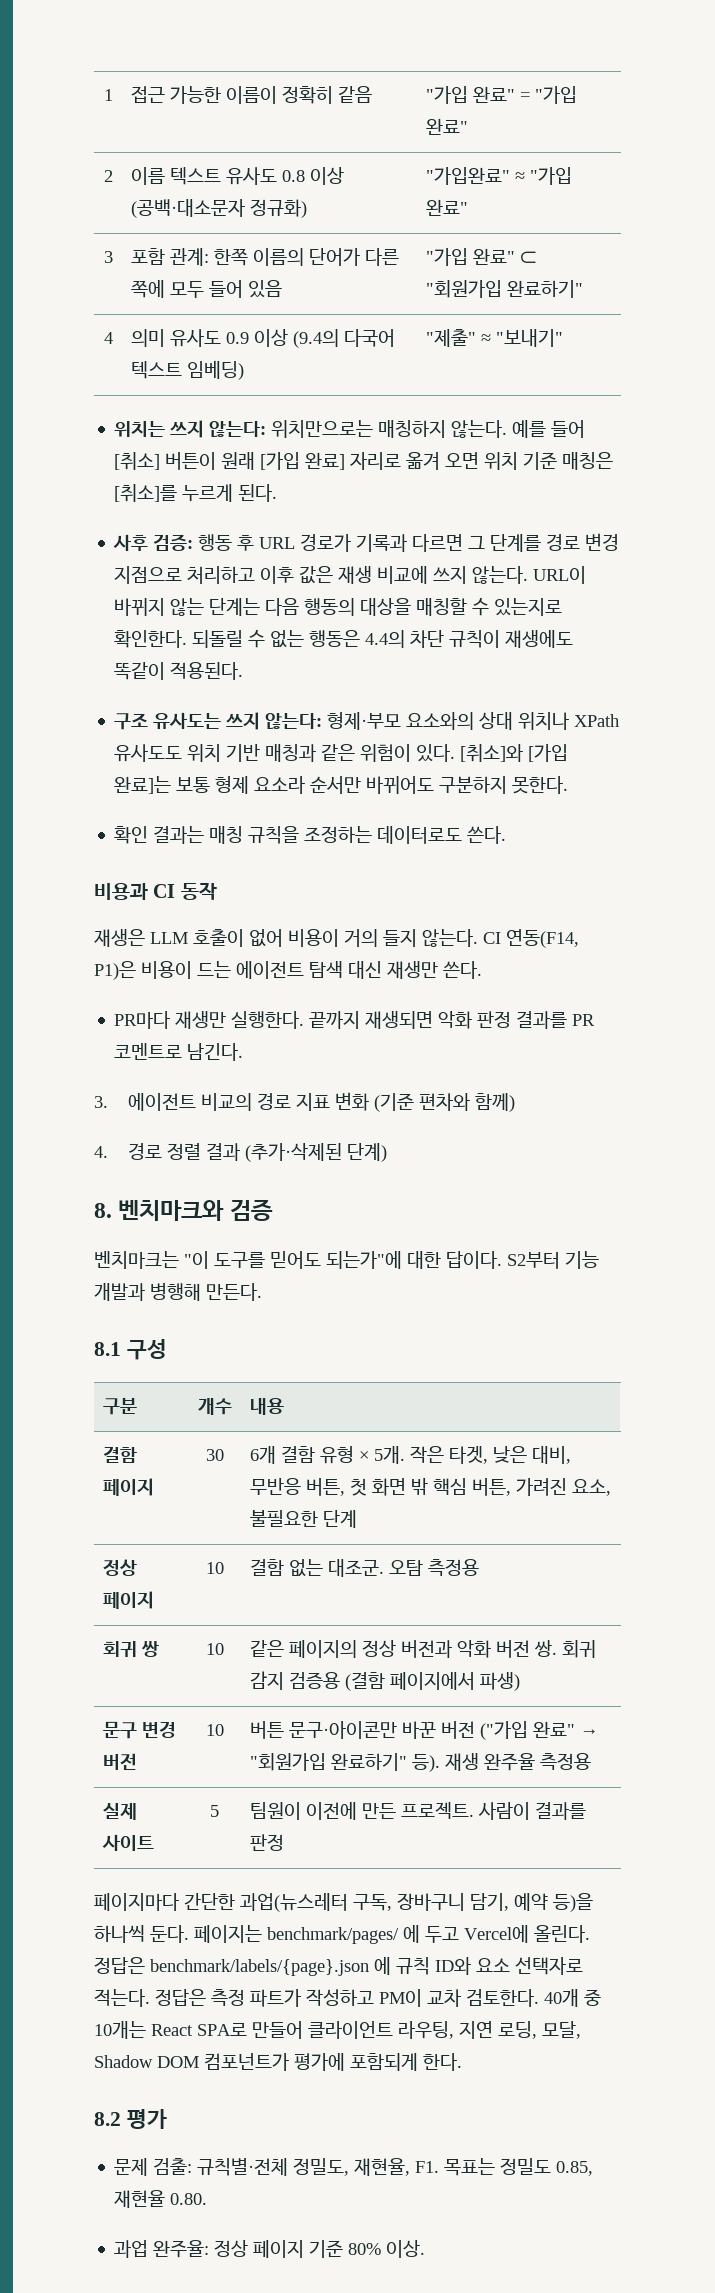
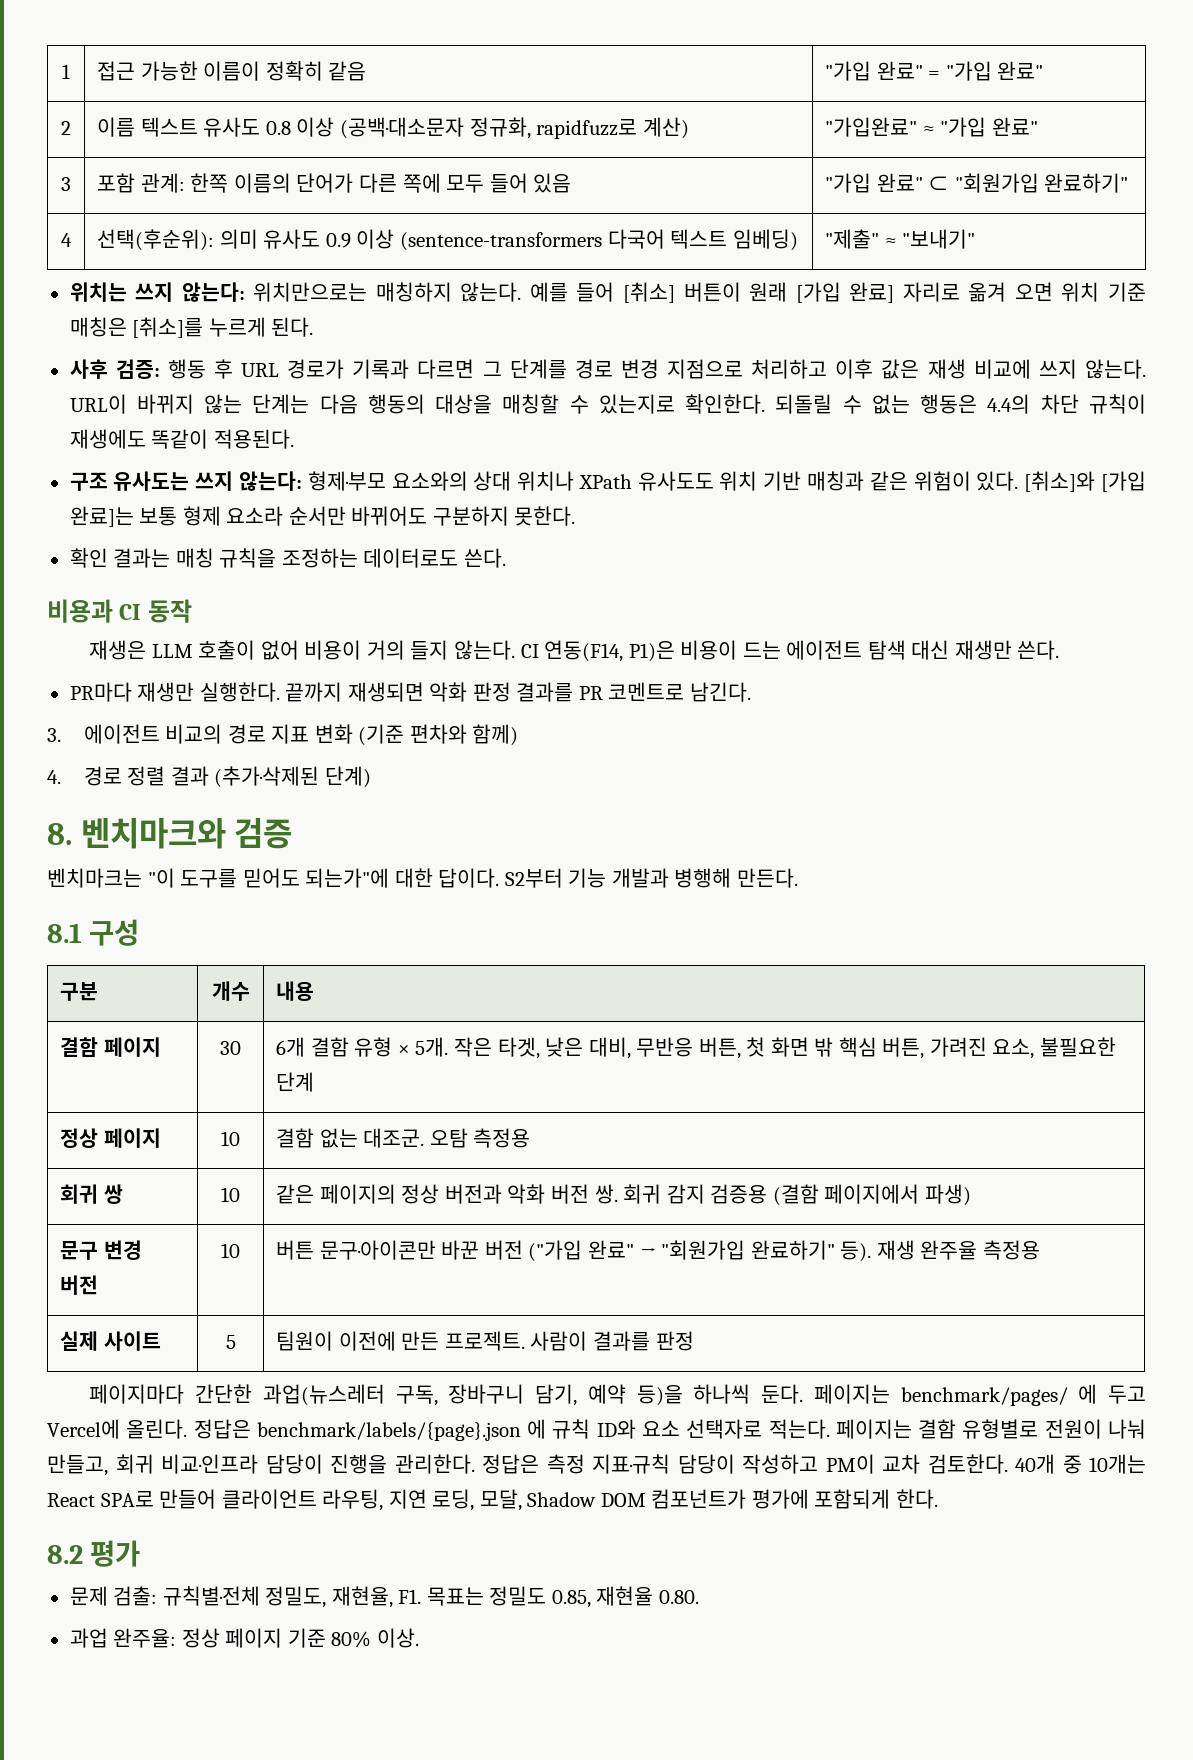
[250,199,308,218] 정규화) -> [469,117,689,139] 정규화, rapidfuzz로 계산)
(113, 338) none -> [97,229,215,251] 선택(후순위):
[293,329,340,348] (9.4의 -> [399,232,602,251] (sentence-transformers
[155,1989,301,2007] 정답은 측정 파트가 -> [835,1419,1147,1439] [47,1454,735,1476] 페이지는 결함 유형별로 전원이 나눠 만들고, 회귀 비교·인프라 담당이 진행을 관리한다. 정답은 측정 지표·규칙 담당이

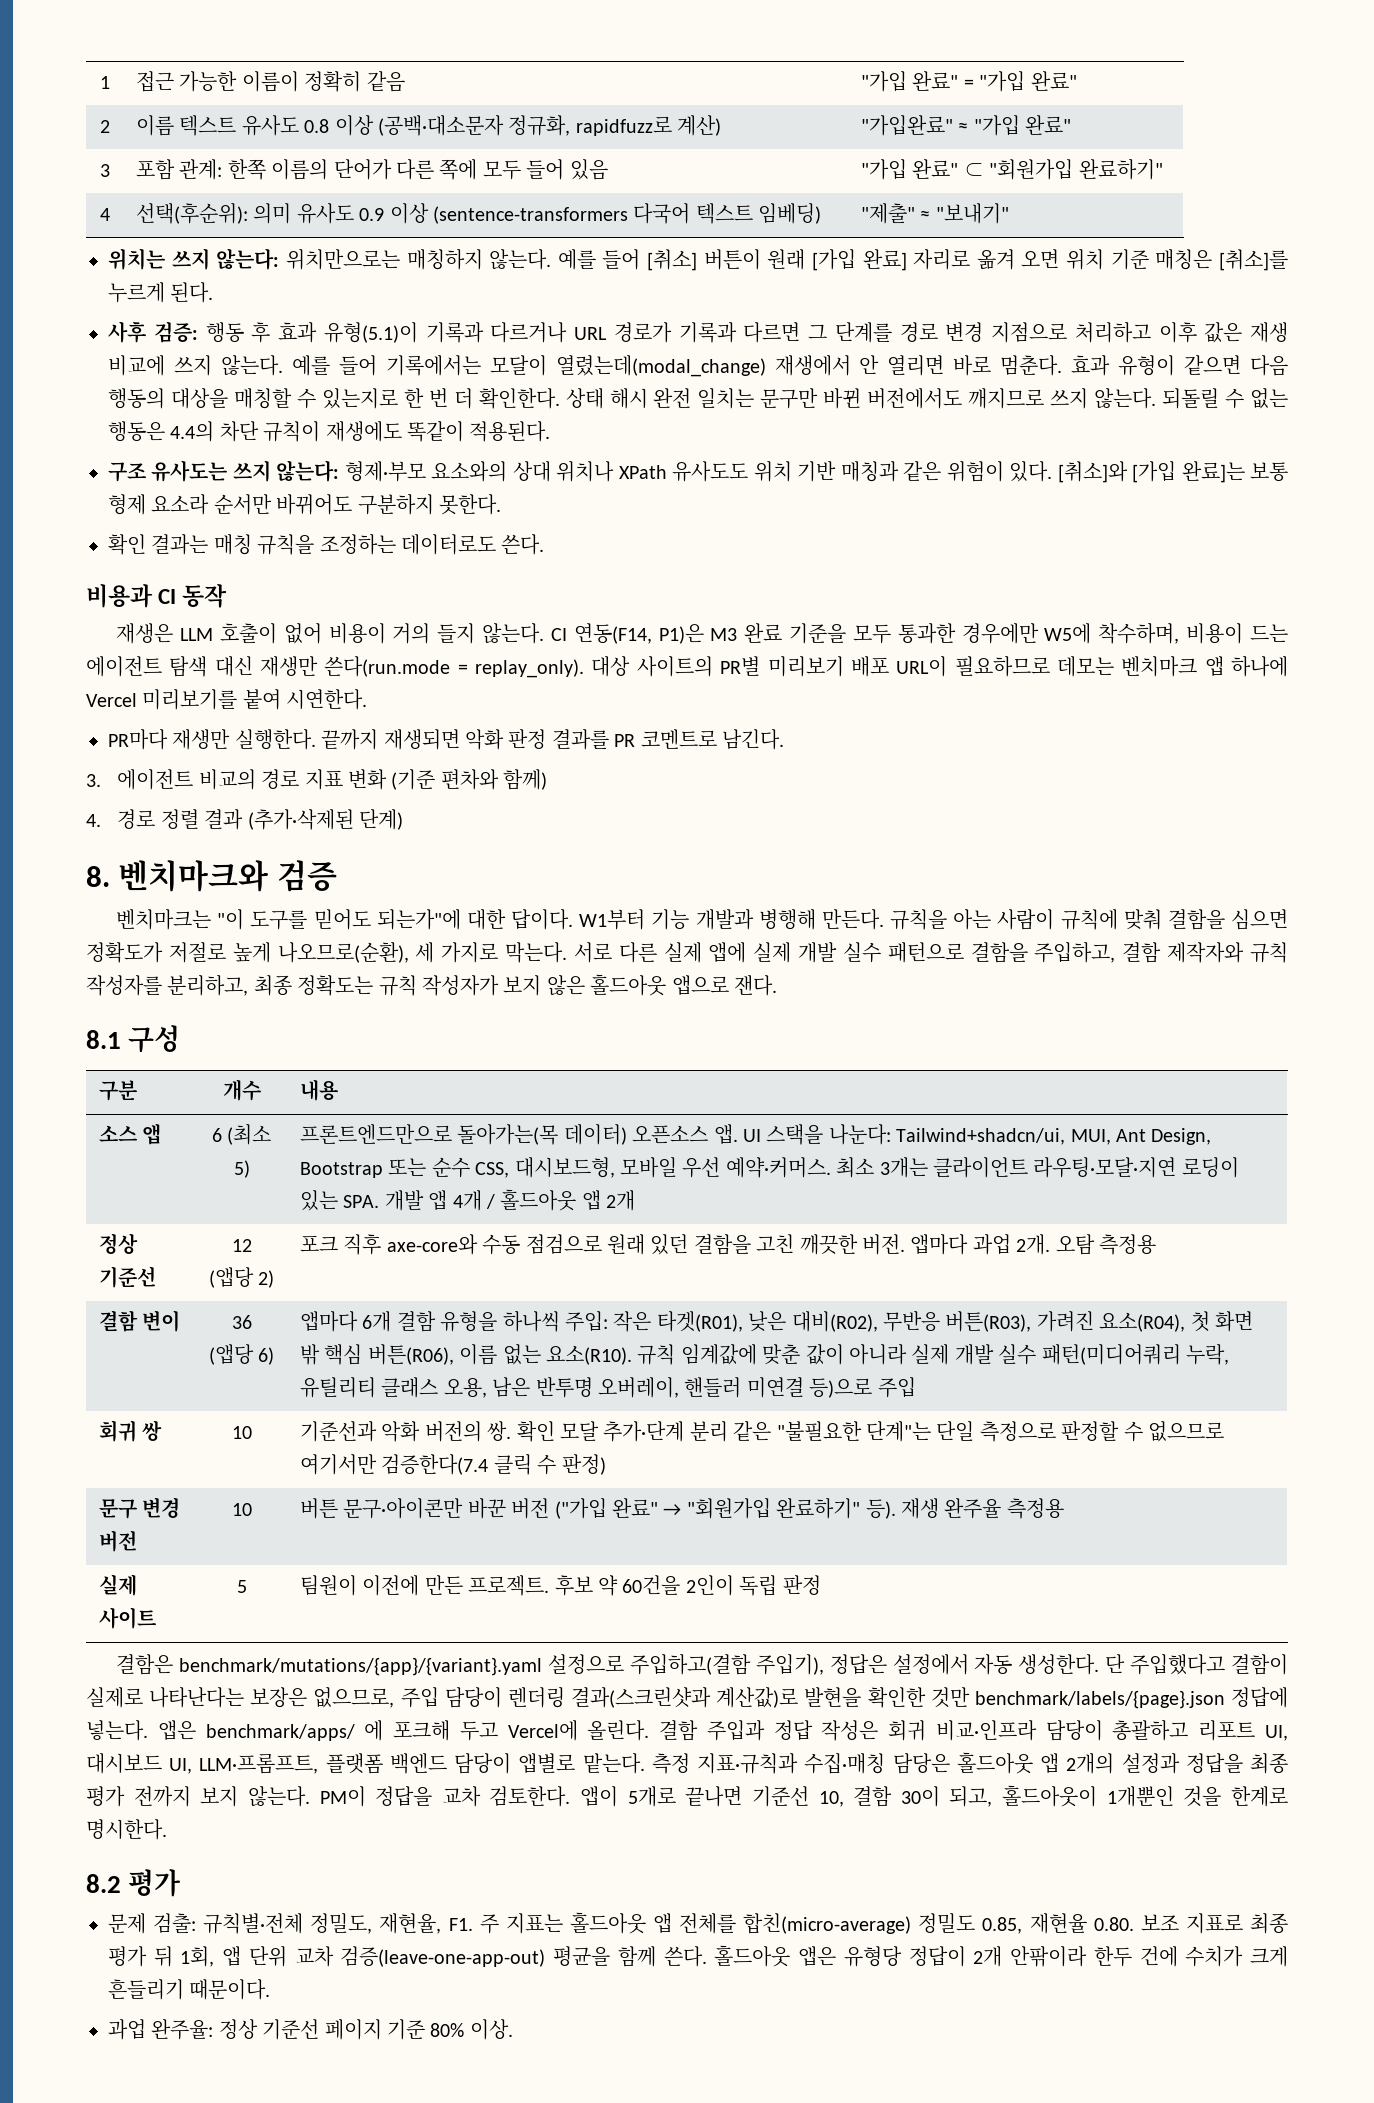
(233, 369) none -> [278,322,568,343] 효과 유형(5.1)이 기록과 다르거나
[69,394,310,414] URL이 바뀌지 않는 단계는 -> [291,355,1242,377] 예를 들어 기록에서는 모달이 열렸는데(modal_change) 재생에서 안 열리면 바로 멈춘다. 효과 유형이 같으면
[685,394,766,414] 확인한다. -> [403,388,1157,409] 한 번 더 확인한다. 상태 해시 완전 일치는 문구만 바뀐 버전에서도 깨지므로 쓰지 않는다.
(675, 651) none -> [710,623,1180,644] M3 완료 기준을 모두 통과한 경우에만 W5에 착수하며,
[1017,640,1060,660] 쓴다. -> [324,656,1288,678] [86,689,368,710] 쓴다(run.mode = replay_only). 대상 사이트의 PR별 미리보기 배포 URL이 필요하므로 데모는 벤치마크 앱 하나에 Vercel 미리보기를 붙여 시연한다.
[504,868,563,888] S2부터 -> [579,909,646,930] W1부터
(798, 878) none -> [890,909,1289,930] [86,942,1289,963] [86,974,777,996] 규칙을 아는 사람이 규칙에 맞춰 결함을 심으면 정확도가 저절로 높게 나오므로(순환), 세 가지로 막는다. 서로 다른 실제 앱에 실제 개발 실수 패턴으로 결함을 주입하고, 결함 제작자와 규칙 작성자를 분리하고, 최종 정확도는 규칙 작성자가 보지 않은 홀드아웃 앱으로 잰다.
[60,1037,161,1057] [220,1041,241,1055] [276,1037,1116,1059] [276,1072,315,1092] [60,1128,161,1148] [221,1131,240,1146] [276,1128,531,1148] [60,1184,123,1204] [221,1187,240,1202] [276,1184,971,1206] 결함 페이지 | 30 | 6개 결함 유형 × 5개. 작은 타겟, 낮은 대비, 무반응 버튼, 첫 화면 밖 핵심 버튼, 가려진 요소, 불필요한 단계 // 정상 페이지 | 10 | 결함 없는 대조군. 오탐 측정용 // 회귀 쌍 | 10 | 같은 페이지의 정상 버전과 악화 버전 쌍. 회귀 감지 검증용 (결함 페이지에서 파생) -> [99,1124,162,1145] [211,1124,272,1145] [233,1160,250,1178] [300,1124,1212,1145] [300,1157,1239,1178] [300,1189,636,1211] [99,1233,139,1254] [99,1266,157,1288] [231,1239,252,1252] [208,1267,275,1288] [300,1234,1157,1255] [99,1310,181,1332] [231,1315,252,1329] [208,1344,275,1365] [300,1311,1254,1332] [300,1344,1230,1365] [300,1377,916,1398] [99,1420,163,1442] [231,1426,252,1439] [300,1421,1225,1442] [300,1454,606,1475] 소스 앱 | 6 (최소 5) | 프론트엔드만으로 돌아가는(목 데이터) 오픈소스 앱. UI 스택을 나눈다: Tailwind+shadcn/ui, MUI, Ant Design, Bootstrap 또는 순수 CSS, 대시보드형, 모바일 우선 예약·커머스. 최소 3개는 클라이언트 라우팅·모달·지연 로딩이 있는 SPA. 개발 앱 4개 / 홀드아웃 앱 2개 // 정상 기준선 | 12 (앱당 2) | 포크 직후 axe-core와 수동 점검으로 원래 있던 결함을 고친 깨끗한 버전. 앱마다 과업 2개. 오탐 측정용 // 결함 변이 | 36 (앱당 6) | 앱마다 6개 결함 유형을 하나씩 주입: 작은 타겟(R01), 낮은 대비(R02), 무반응 버튼(R03), 가려진 요소(R04), 첫 화면 밖 핵심 버튼(R06), 이름 없는 요소(R10). 규칙 임계값에 맞춘 값이 아니라 실제 개발 실수 패턴(미디어쿼리 누락, 유틸리티 클래스 오용, 남은 반투명 오버레이, 핸들러 미연결 등)으로 주입 // 회귀 쌍 | 10 | 기준선과 악화 버전의 쌍. 확인 모달 추가·단계 분리 같은 "불필요한 단계"는 단일 측정으로 판정할 수 없으므로 여기서만 검증한다(7.4 클릭 수 판정)
[530,1331,694,1351] [89,1384,1147,1406] [47,1419,1147,1441] [47,1454,1146,1476] [47,1489,938,1511] 사람이 결과를 판정 // 페이지마다 간단한 과업(뉴스레터 구독, 장바구니 담기, 예약 등)을 하나씩 둔다. 페이지는 benchmark/pages/ 에 두고 Vercel에 올린다. 정답은 benchmark/labels/{page}.json 에 규칙 ID와 요소 선택자로 적는다. 페이지는 결함 유형별로 전원이 나눠 만들고, 회귀 비교·인프라 담당이 진행을 관리한다. 정답은 측정 지표·규칙 담당이 작성하고 PM이 교차 검토한다. 40개 중 10개는 React SPA로 만들어 클라이언트 라우팅, 지연 로딩, 모달, Shadow DOM 컴포넌트가 평가에 포함되게 한다. -> [554,1575,821,1596] [116,1654,1288,1676] [86,1687,1288,1709] [86,1720,1288,1741] [86,1752,1289,1774] [86,1785,1288,1807] [86,1819,167,1840] 후보 약 60건을 2인이 독립 판정 // 결함은 benchmark/mutations/{app}/{variant}.yaml 설정으로 주입하고(결함 주입기), 정답은 설정에서 자동 생성한다. 단 주입했다고 결함이 실제로 나타난다는 보장은 없으므로, 주입 담당이 렌더링 결과(스크린샷과 계산값)로 발현을 확인한 것만 benchmark/labels/{page}.json 정답에 넣는다. 앱은 benchmark/apps/ 에 포크해 두고 Vercel에 올린다. 결함 주입과 정답 작성은 회귀 비교·인프라 담당이 총괄하고 리포트 UI, 대시보드 UI, LLM·프롬프트, 플랫폼 백엔드 담당이 앱별로 맡는다. 측정 지표·규칙과 수집·매칭 담당은 홀드아웃 앱 2개의 설정과 정답을 최종 평가 전까지 보지 않는다. PM이 정답을 교차 검토한다. 앱이 5개로 끝나면 기준선 10, 결함 30이 되고, 홀드아웃이 1개뿐인 것을 한계로 명시한다.
[426,1586,699,1608] 목표는 정밀도 0.85, 재현율 0.80. -> [479,1912,1288,1934] [108,1945,1288,1967] [108,1979,271,2000] 주 지표는 홀드아웃 앱 전체를 합친(micro-average) 정밀도 0.85, 재현율 0.80. 보조 지표로 최종 평가 뒤 1회, 앱 단위 교차 검증(leave-one-app-out) 평균을 함께 쓴다. 홀드아웃 앱은 유형당 정답이 2개 안팎이라 한두 건에 수치가 크게 흔들리기 때문이다.
(220, 1638) none -> [262,2019,320,2040] 기준선

